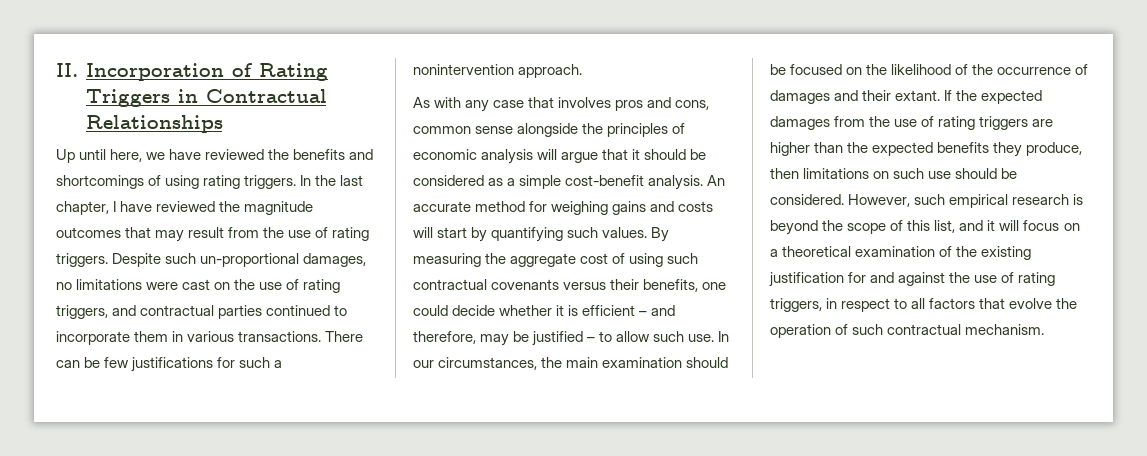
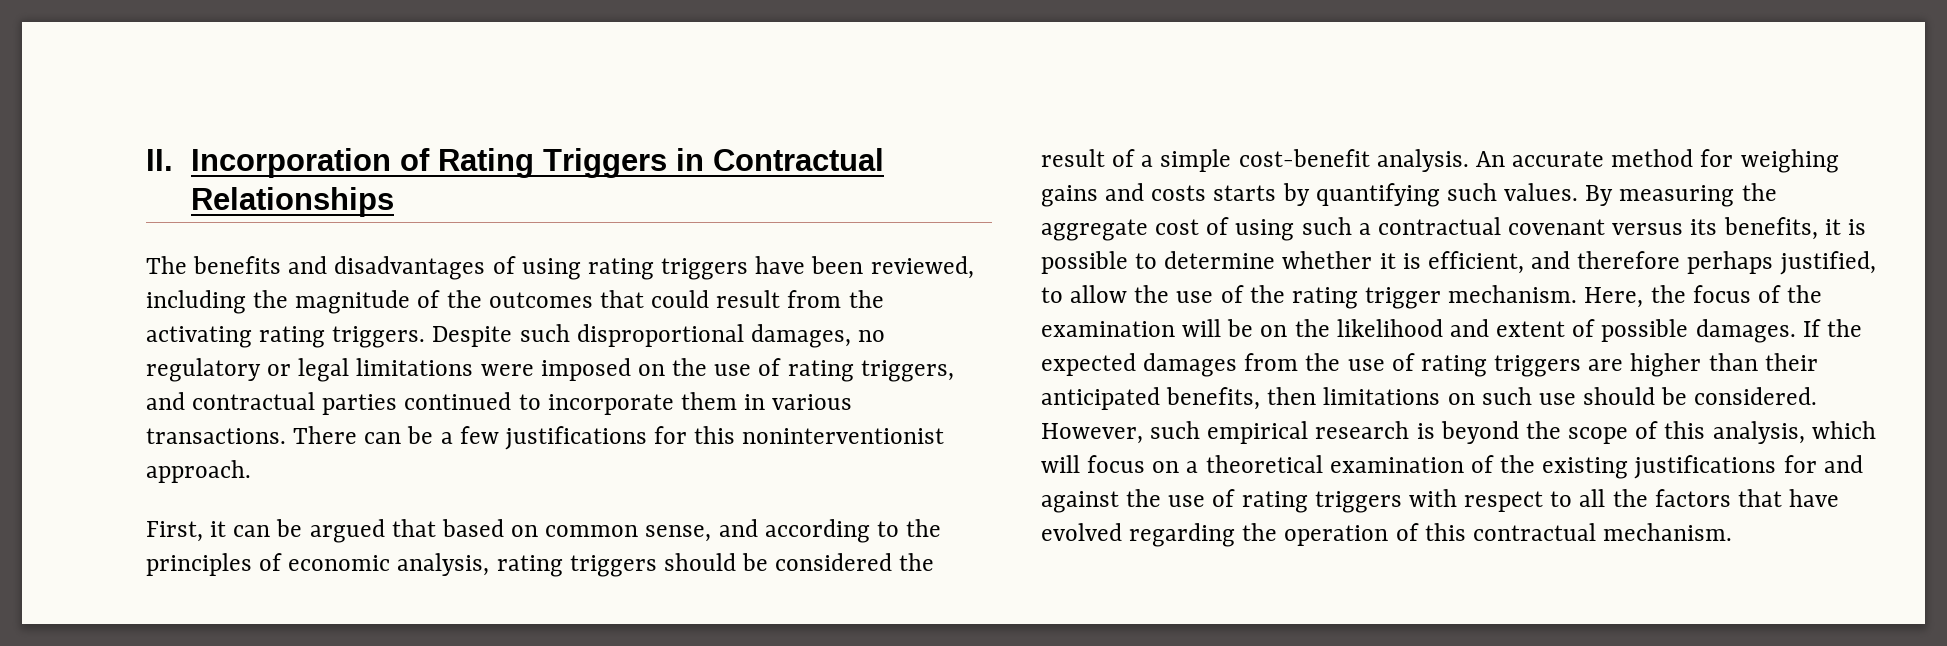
[56,149,290,163] Up until here, we have reviewed the -> [146,256,187,274] The
[56,175,144,189] shortcomings -> [334,256,486,280] disadvantages
[244,175,364,189] [56,201,314,215] triggers. In the last chapter, I have reviewed the magnitude -> [661,256,974,280] [146,290,482,314] triggers have been reviewed, including the magnitude of the
[155,230,185,242] may -> [651,290,710,308] could
[288,227,329,238] use of -> [146,326,252,348] activating
[200,253,300,267] un-proportional -> [576,324,744,347] disproportional
(72, 286) none -> [146,358,350,382] regulatory or legal
[182,279,211,290] cast -> [540,358,631,381] imposed
(101, 362) none -> [440,432,453,444] a
[239,357,283,368] [413,64,583,78] [413,97,710,112] [413,123,686,137] [413,149,707,164] [413,175,504,186] such a nonintervention approach. // As with any case that involves pros and cons, common sense alongside the principles of economic analysis will argue that it should be considered as -> [694,426,945,444] [146,460,251,483] [146,519,942,543] [146,553,935,577] [1041,149,1136,167] this noninterventionist approach. // First, it can be argued that based on common sense, and according to the principles of economic analysis, rating triggers should be considered the result of
[413,227,468,238] will start -> [1213,185,1277,201] starts
[413,279,727,292] [413,305,676,316] [413,331,730,346] [413,357,729,370] [770,64,1089,75] [770,90,941,104] contractual covenants versus their benefits, one could decide whether it is efficient – and therefore, may be justified – to allow such use. In our circumstances, the main examination should be focused on the likelihood of the occurrence of damages and their extant. -> [1358,217,1866,240] [1041,251,1876,275] [1041,285,1823,309] [1041,319,1796,343] a contractual covenant versus its benefits, it is possible to determine whether it is efficient, and therefore perhaps justified, to allow the use of the rating trigger mechanism. Here, the focus of the examination will be on the likelihood and extent of possible damages.
[847,142,1083,157] the expected benefits they produce, -> [1764,353,1818,371] [1041,387,1261,410] their anticipated benefits,
[934,220,996,233] list, and it -> [1712,421,1876,444] analysis, which
[769,272,844,287] justification -> [1634,455,1777,479] justifications
[770,298,838,312] triggers, in -> [1314,489,1457,513] triggers with
(926, 303) none -> [1612,489,1648,507] the
[1009,298,1053,309] evolve -> [1789,489,1840,507] [1041,523,1236,547] have evolved regarding
[852,324,884,335] such -> [1424,523,1466,541] this

